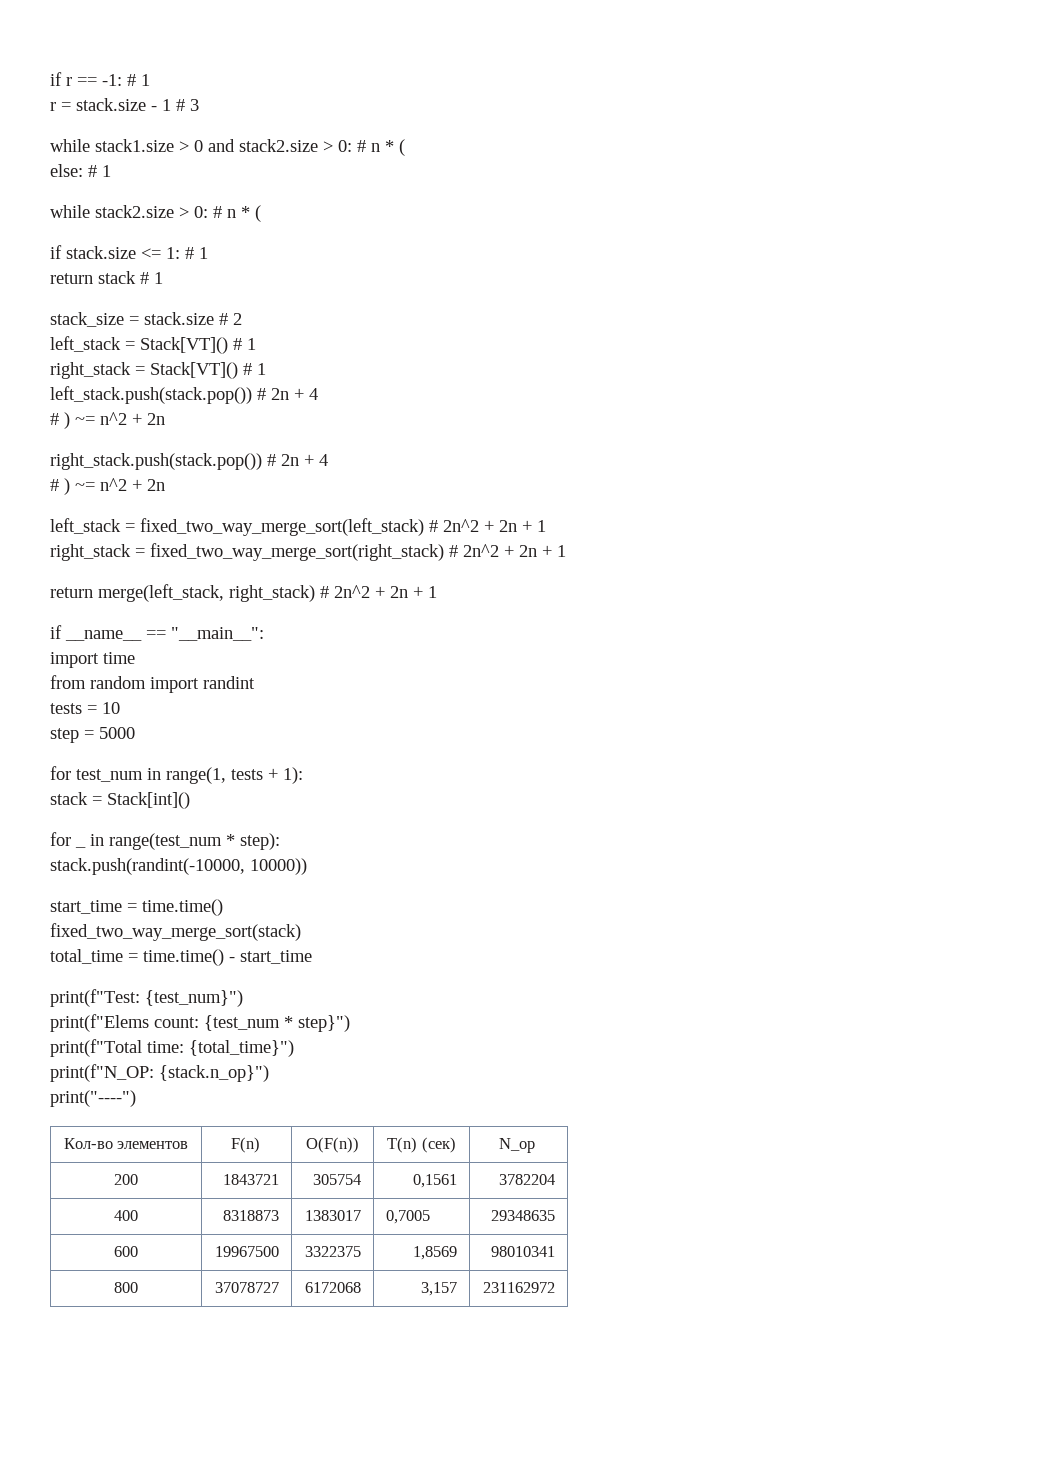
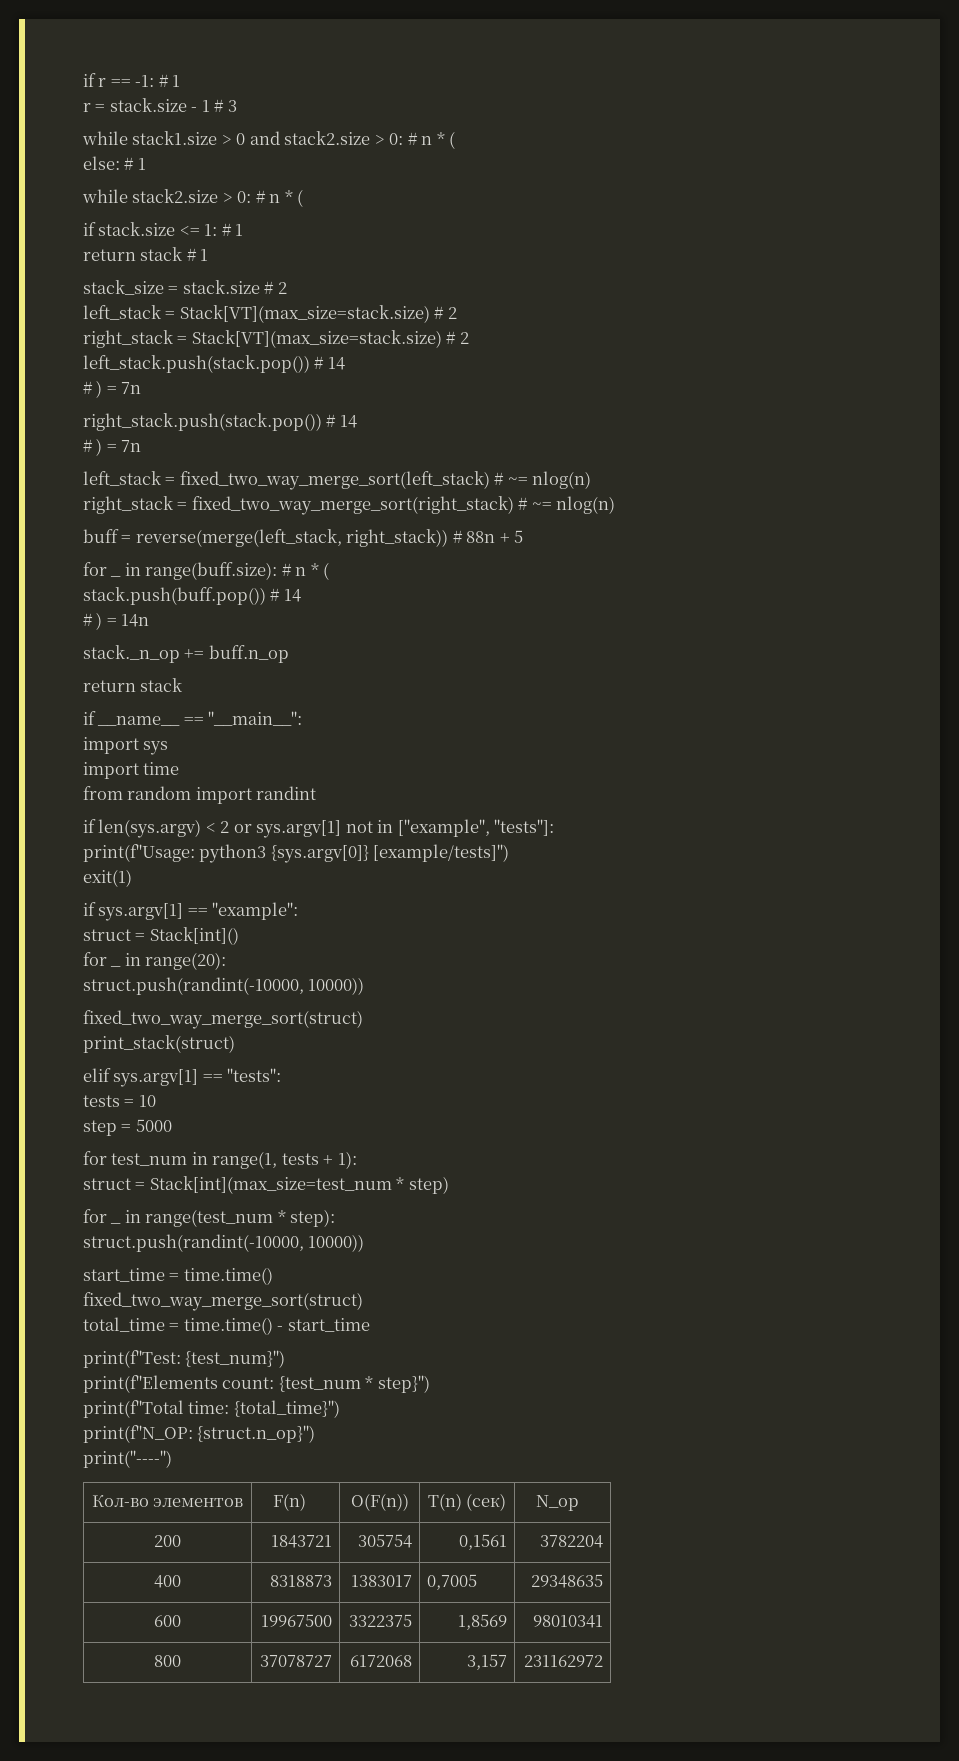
[140,337,256,354] [50,362,266,379] Stack[VT]() # 1 // right_stack = Stack[VT]() # 1 -> [179,305,457,323] [83,330,469,348] Stack[VT](max_size=stack.size) # 2 // right_stack = Stack[VT](max_size=stack.size) # 2
[271,388,318,400] [50,412,165,429] 2n + 4 // # ) ~= n^2 + 2n -> [327,357,345,370] [83,380,142,398] 14 // # ) = 7n
[281,454,328,466] [50,478,165,495] 2n + 4 // # ) ~= n^2 + 2n -> [339,415,357,428] [83,438,142,456] 14 // # ) = 7n
[443,519,546,532] 2n^2 + 2n + 1 -> [507,471,592,489] ~= nlog(n)
[463,544,566,557] [50,584,437,602] 2n^2 + 2n + 1 // return merge(left_stack, right_stack) # 2n^2 + 2n + 1 -> [531,496,616,514] [83,529,524,547] [83,562,107,576] [110,576,122,577] [124,562,330,580] [83,587,301,605] [83,612,150,630] [83,645,289,663] [83,678,183,692] ~= nlog(n) // buff = reverse(merge(left_stack, right_stack)) # 88n + 5 // for _ in range(buff.size): # n * ( // stack.push(buff.pop()) # 14 // # ) = 14n // stack._n_op += buff.n_op // return stack
(264, 634) none -> [83,737,169,755] // import sys
(255, 682) none -> [83,819,555,838] [83,844,510,863] [83,869,132,887] [83,902,299,921] [83,927,239,945] [83,952,107,966] [110,966,122,967] [124,952,227,970] [83,977,365,995] [83,1010,363,1029] [83,1035,235,1053] [83,1068,282,1087] // if len(sys.argv) < 2 or sys.argv[1] not in ["example", "tests"]: // print(f"Usage: python3 {sys.argv[0]} [example/tests]") // exit(1) // if sys.argv[1] == "example": // struct = Stack[int]() // for _ in range(20): // struct.push(randint(-10000, 10000)) // fixed_two_way_merge_sort(struct) // print_stack(struct) // elif sys.argv[1] == "tests":
[50,792,190,809] stack = Stack[int]() -> [83,1176,449,1194] struct = Stack[int](max_size=test_num * step)
[50,858,245,875] stack.push(randint(-10000, -> [83,1234,304,1252] struct.push(randint(-10000,
[50,923,301,941] fixed_two_way_merge_sort(stack) -> [83,1292,363,1311] fixed_two_way_merge_sort(struct)
[50,1014,149,1032] print(f"Elems -> [83,1375,218,1393] print(f"Elements
[159,1065,269,1082] {stack.n_op}") -> [197,1425,316,1443] {struct.n_op}")

